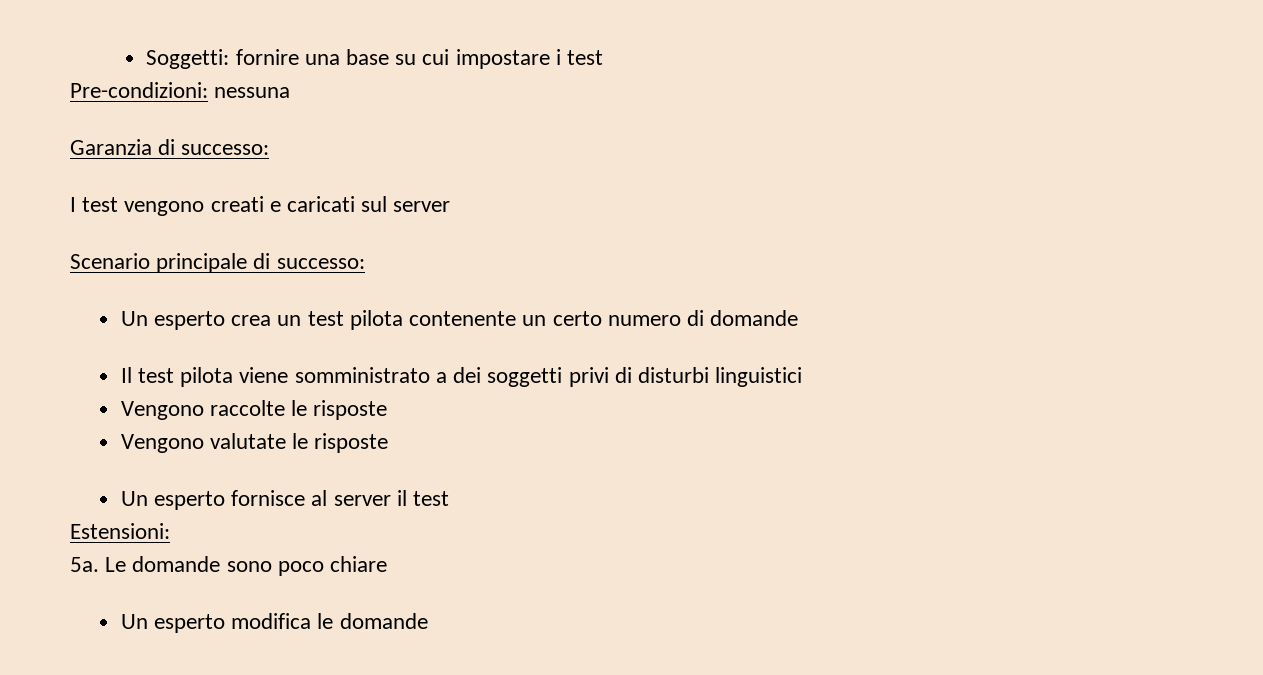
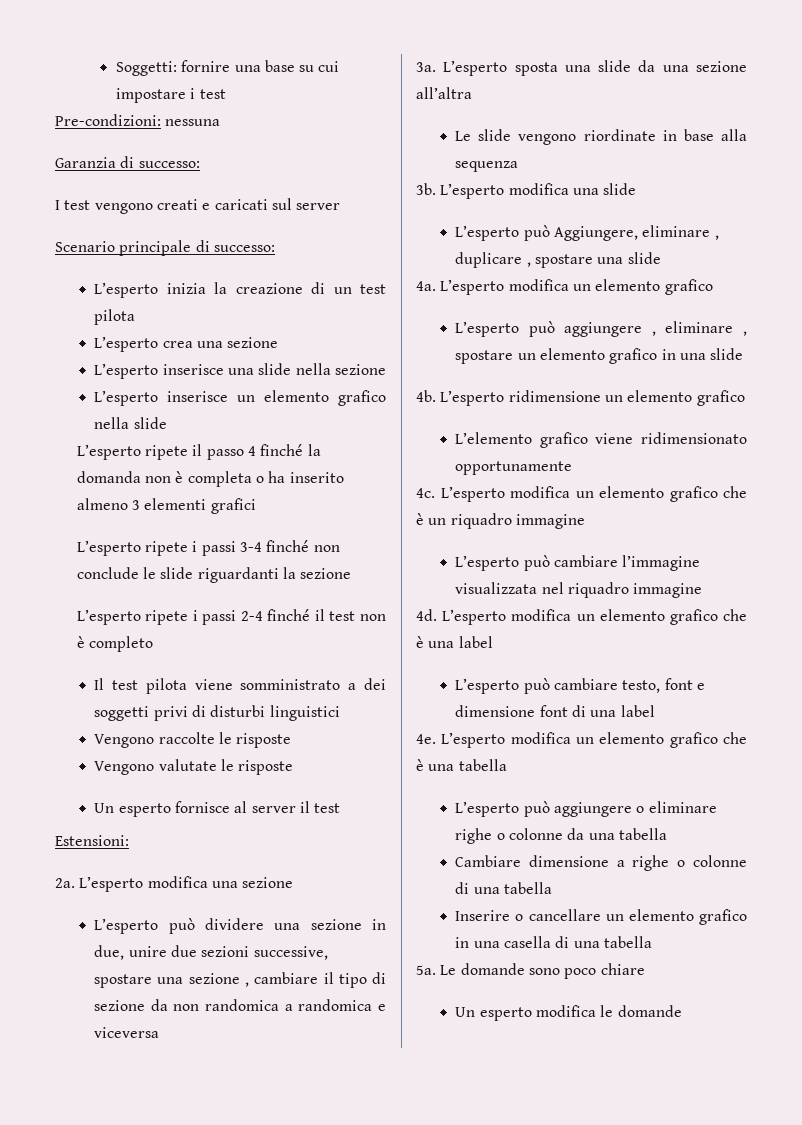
[120,310,799,330] Un esperto crea un test pilota contenente un certo numero di domande -> [94,282,386,298] [94,309,136,325] [94,336,279,352] [94,363,386,379] [94,390,387,406] [94,417,167,429] [76,444,321,460] [76,471,344,487] [76,498,256,514] [76,540,340,556] [76,567,352,583] [76,609,386,625] [76,636,153,652] L’esperto inizia la creazione di un test pilota // L’esperto crea una sezione // L’esperto inserisce una slide nella sezione // L’esperto inserisce un elemento grafico nella slide // L’esperto ripete il passo 4 finché la domanda non è completa o ha inserito almeno 3 elementi grafici // L’esperto ripete i passi 3-4 finché non conclude le slide riguardanti la sezione // L’esperto ripete i passi 2-4 finché il test non è completo
(170, 531) none -> [55,876,294,892] [94,918,386,934] [94,945,328,960] [94,972,386,988] [94,999,386,1011] [94,1027,160,1038] [416,60,747,76] [416,87,472,99] [455,129,747,145] [455,161,519,172] [416,183,637,199] [455,225,719,241] [455,252,661,268] [416,279,713,295] [455,321,747,337] [455,348,744,364] [416,390,745,406] [455,432,747,448] [455,461,573,475] [416,486,747,502] [416,513,585,529] [455,555,701,571] [455,582,703,598] [416,609,747,625] [416,636,493,648] [455,678,705,694] [455,705,655,717] [416,732,747,748] [416,759,507,771] [455,801,717,817] [455,828,667,844] [455,855,747,871] [455,882,552,894] [455,909,747,925] [455,936,652,948] // 2a. L’esperto modifica una sezione // L’esperto può dividere una sezione in due, unire due sezioni successive, spostare una sezione , cambiare il tipo di sezione da non randomica a randomica e viceversa // 3a. L’esperto sposta una slide da una sezione all’altra // Le slide vengono riordinate in base alla sequenza // 3b. L’esperto modifica una slide // L’esperto può Aggiungere, eliminare , duplicare , spostare una slide // 4a. L’esperto modifica un elemento grafico // L’esperto può aggiungere , eliminare , spostare un elemento grafico in una slide // 4b. L’esperto ridimensione un elemento grafico // L’elemento grafico viene ridimensionato opportunamente // 4c. L’esperto modifica un elemento grafico che è un riquadro immagine // L’esperto può cambiare l’immagine visualizzata nel riquadro immagine // 4d. L’esperto modifica un elemento grafico che è una label // L’esperto può cambiare testo, font e dimensione font di una label // 4e. L’esperto modifica un elemento grafico che è una tabella // L’esperto può aggiungere o eliminare righe o colonne da una tabella // Cambiare dimensione a righe o colonne di una tabella // Inserire o cancellare un elemento grafico in una casella di una tabella

